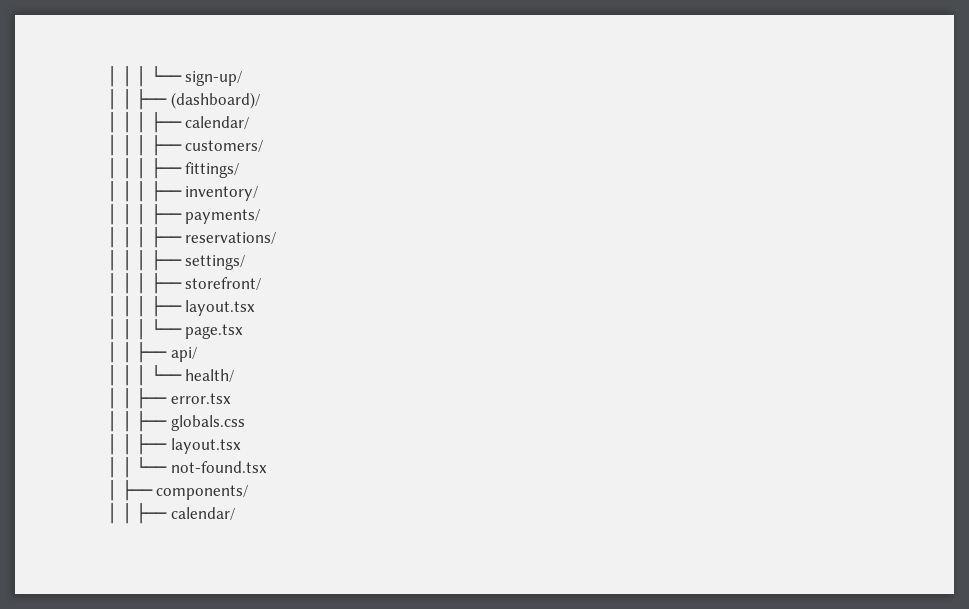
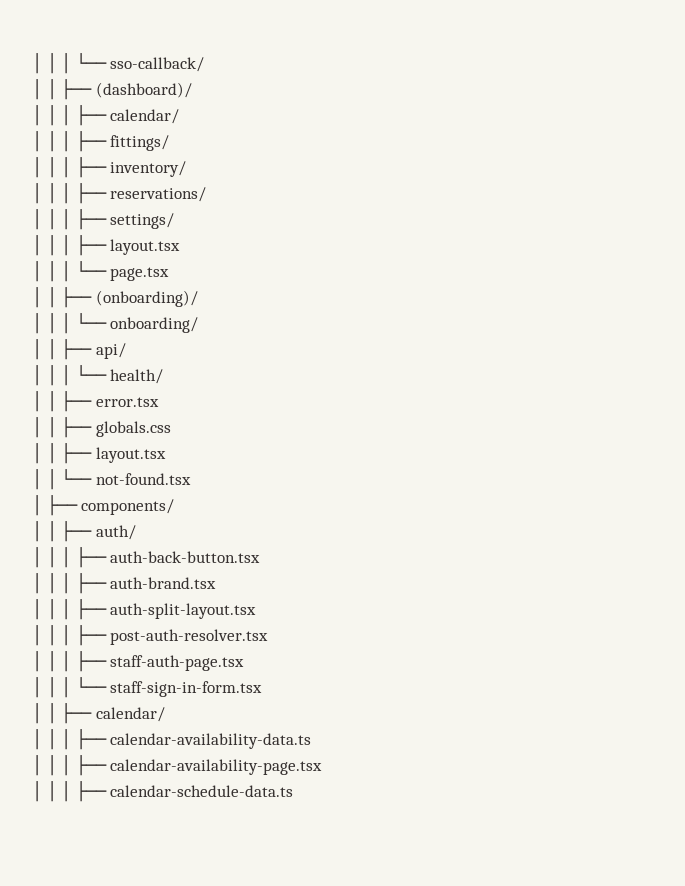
[107,66,243,87] │ │ │ └── sign-up/ -> [32,53,205,74] │ │ │ └── sso-callback/
[107,135,264,156] // │ │ │ ├── customers/ -> (180, 116) none
[107,204,261,225] // │ │ │ ├── payments/ -> (187, 169) none
[107,273,262,294] // │ │ │ ├── storefront/ -> (175, 221) none
(244, 331) none -> [32,287,198,308] [32,313,199,334] // │ │ ├── (onboarding)/ // │ │ │ └── onboarding/
[170,507,235,520] calendar/ -> [95,525,136,540] [32,547,261,568] [32,573,217,594] [32,599,257,620] [32,625,269,646] [32,651,245,672] [32,677,263,698] [32,703,165,724] [32,729,312,750] [32,755,323,776] [32,781,294,802] auth/ // │ │ │ ├── auth-back-button.tsx // │ │ │ ├── auth-brand.tsx // │ │ │ ├── auth-split-layout.tsx // │ │ │ ├── post-auth-resolver.tsx // │ │ │ ├── staff-auth-page.tsx // │ │ │ └── staff-sign-in-form.tsx // │ │ ├── calendar/ // │ │ │ ├── calendar-availability-data.ts // │ │ │ ├── calendar-availability-page.tsx // │ │ │ ├── calendar-schedule-data.ts

